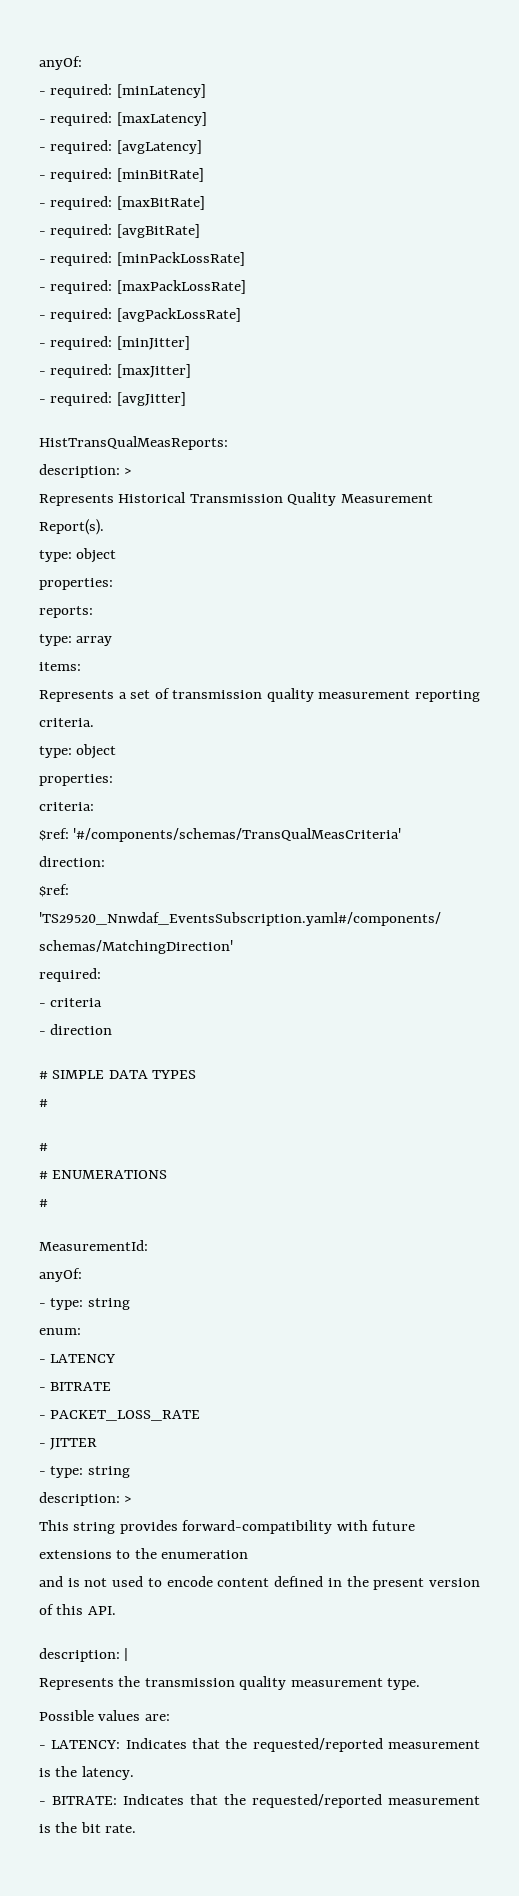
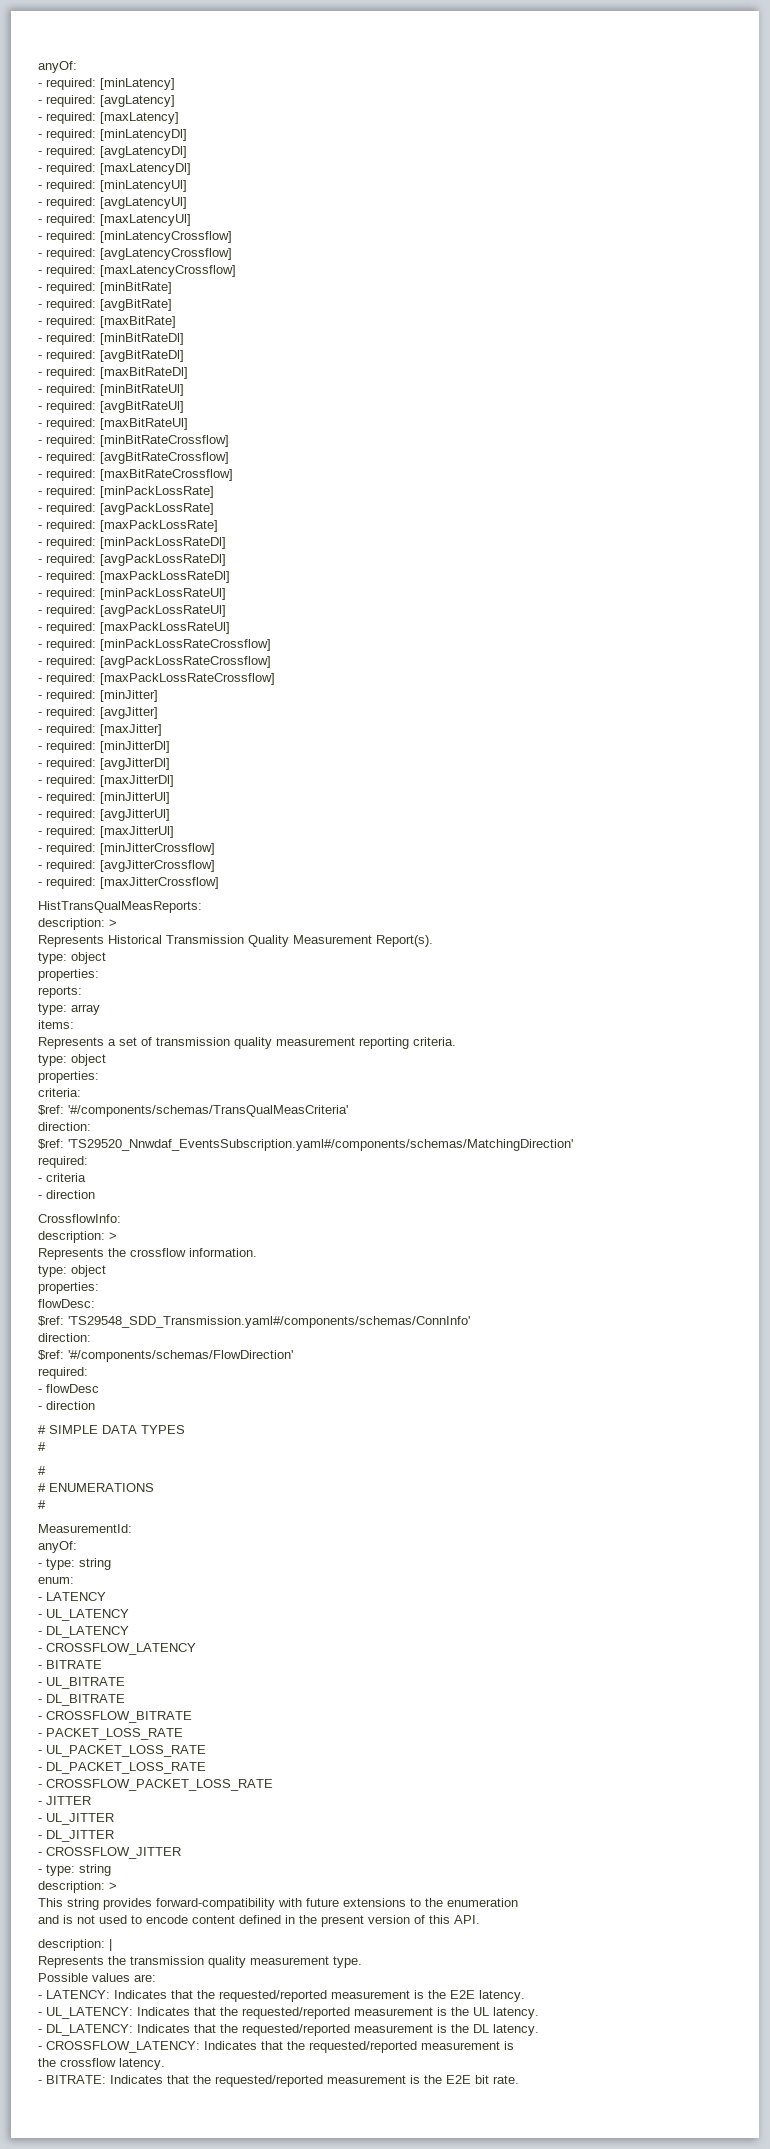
(206, 91) none -> [38,95,175,107] // - required: [avgLatency]
[116,140,202,154] [avgLatency] -> [100,129,187,141] [38,146,187,158] [38,163,191,175] [38,180,187,192] [38,197,187,209] [38,214,191,226] [38,231,232,243] [38,248,232,260] [38,265,236,277] [minLatencyDl] // - required: [avgLatencyDl] // - required: [maxLatencyDl] // - required: [minLatencyUl] // - required: [avgLatencyUl] // - required: [maxLatencyUl] // - required: [minLatencyCrossflow] // - required: [avgLatencyCrossflow] // - required: [maxLatencyCrossflow]
(204, 175) none -> [38,299,172,311] // - required: [avgBitRate]
[116,224,200,238] [avgBitRate] -> [100,333,184,345] [38,350,184,362] [38,367,188,379] [38,384,184,396] [38,401,184,413] [38,418,188,430] [38,435,229,447] [38,452,229,464] [38,469,233,481] [minBitRateDl] // - required: [avgBitRateDl] // - required: [maxBitRateDl] // - required: [minBitRateUl] // - required: [avgBitRateUl] // - required: [maxBitRateUl] // - required: [minBitRateCrossflow] // - required: [avgBitRateCrossflow] // - required: [maxBitRateCrossflow]
(245, 259) none -> [38,503,214,515] // - required: [avgPackLossRate]
[116,308,241,322] [avgPackLossRate] -> [100,537,226,549] [38,554,226,566] [38,571,230,583] [38,588,226,600] [38,605,226,617] [38,622,230,634] [38,639,271,651] [38,656,271,668] [38,673,275,685] [minPackLossRateDl] // - required: [avgPackLossRateDl] // - required: [maxPackLossRateDl] // - required: [minPackLossRateUl] // - required: [avgPackLossRateUl] // - required: [maxPackLossRateUl] // - required: [minPackLossRateCrossflow] // - required: [avgPackLossRateCrossflow] // - required: [maxPackLossRateCrossflow]
(190, 343) none -> [38,707,158,719] // - required: [avgJitter]
[116,392,186,406] [avgJitter] -> [100,741,170,753] [38,758,170,770] [38,775,174,787] [38,792,170,804] [38,809,170,821] [38,826,174,838] [38,843,215,855] [38,860,215,872] [38,877,219,889] [minJitterDl] // - required: [avgJitterDl] // - required: [maxJitterDl] // - required: [minJitterUl] // - required: [avgJitterUl] // - required: [maxJitterUl] // - required: [minJitterCrossflow] // - required: [avgJitterCrossflow] // - required: [maxJitterCrossflow]
(113, 1029) none -> [38,1214,121,1223] [38,1231,117,1243] [38,1248,257,1260] [38,1265,106,1277] [38,1282,99,1294] [38,1299,95,1308] [38,1316,470,1328] [38,1333,91,1342] [38,1350,293,1362] [38,1367,88,1379] [38,1384,99,1393] [38,1401,95,1410] // CrossflowInfo: // description: > // Represents the crossflow information. // type: object // properties: // flowDesc: // $ref: 'TS29548_SDD_Transmission.yaml#/components/schemas/ConnInfo' // direction: // $ref: '#/components/schemas/FlowDirection' // required: // - flowDesc // - direction
[50,1382,112,1391] [39,1410,201,1421] [39,1438,98,1450] BITRATE // - PACKET_LOSS_RATE // - JITTER -> [46,1609,129,1621] [38,1626,129,1638] [38,1643,196,1655] [38,1660,102,1669] [38,1677,125,1689] [38,1694,125,1706] [38,1711,192,1723] [38,1728,183,1740] [38,1745,206,1757] [38,1762,206,1774] [38,1779,273,1791] [38,1796,91,1805] [38,1813,114,1825] [38,1830,114,1842] [38,1847,181,1859] UL_LATENCY // - DL_LATENCY // - CROSSFLOW_LATENCY // - BITRATE // - UL_BITRATE // - DL_BITRATE // - CROSSFLOW_BITRATE // - PACKET_LOSS_RATE // - UL_PACKET_LOSS_RATE // - DL_PACKET_LOSS_RATE // - CROSSFLOW_PACKET_LOSS_RATE // - JITTER // - UL_JITTER // - DL_JITTER // - CROSSFLOW_JITTER
(78, 1771) none -> [450,1990,525,2002] [38,2007,539,2019] [38,2024,539,2036] [38,2041,514,2053] [38,2058,116,2067] E2E latency. // - UL_LATENCY: Indicates that the requested/reported measurement is the UL latency. // - DL_LATENCY: Indicates that the requested/reported measurement is the DL latency. // - CROSSFLOW_LATENCY: Indicates that the requested/reported measurement is // the crossflow
(78, 1827) none -> [446,2075,471,2084] E2E

